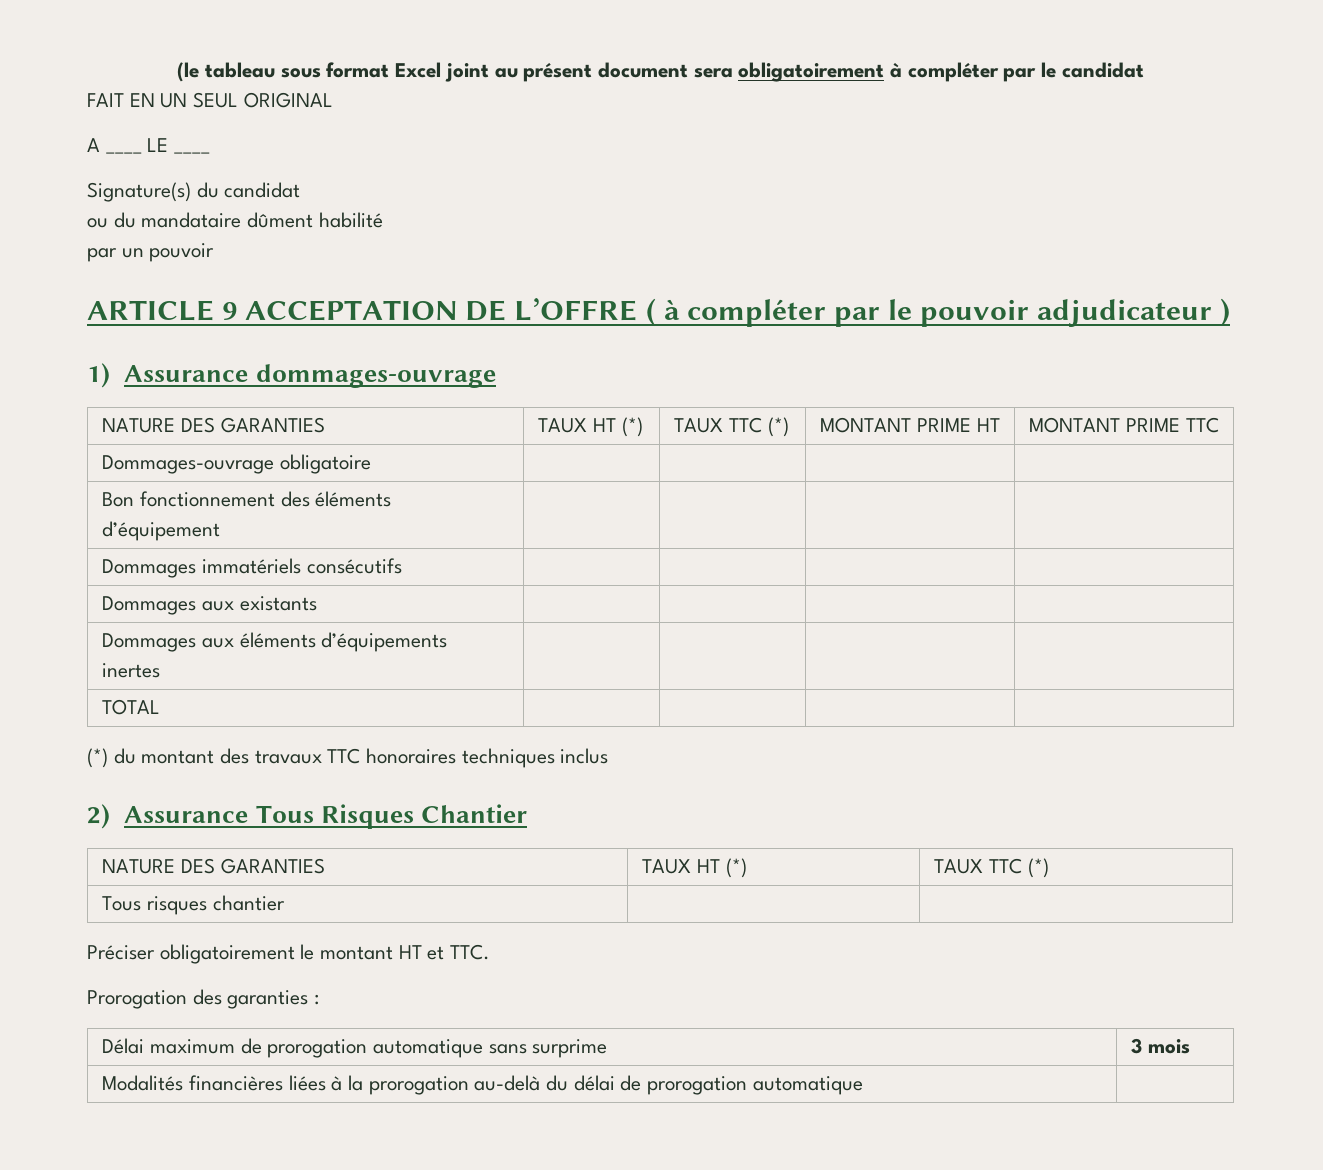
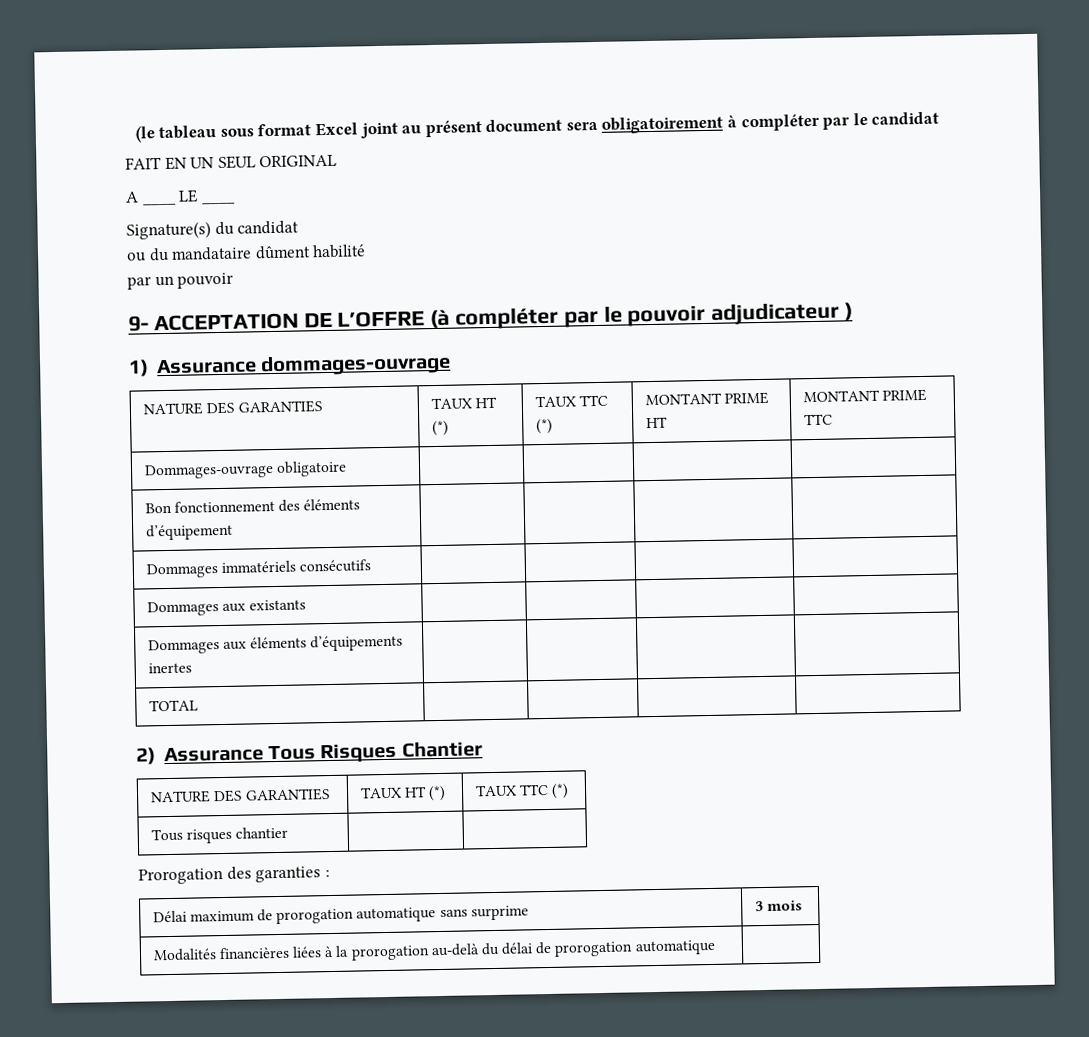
[87,300,238,321] ARTICLE 9 -> [128,315,149,332] 9-
[645,298,680,327] ( à -> [430,309,451,329] (à
[87,748,609,768] // (*) du montant des travaux TTC honoraires techniques inclus -> (198, 705) none
[87,944,491,964] // Préciser obligatoirement le montant HT et TTC. -> (288, 832) none

